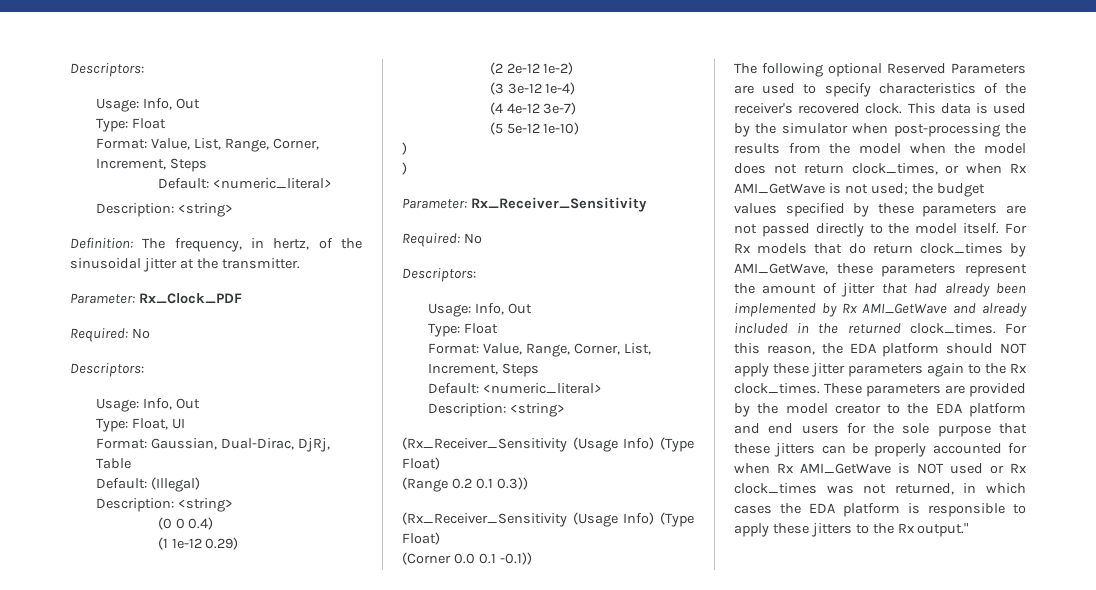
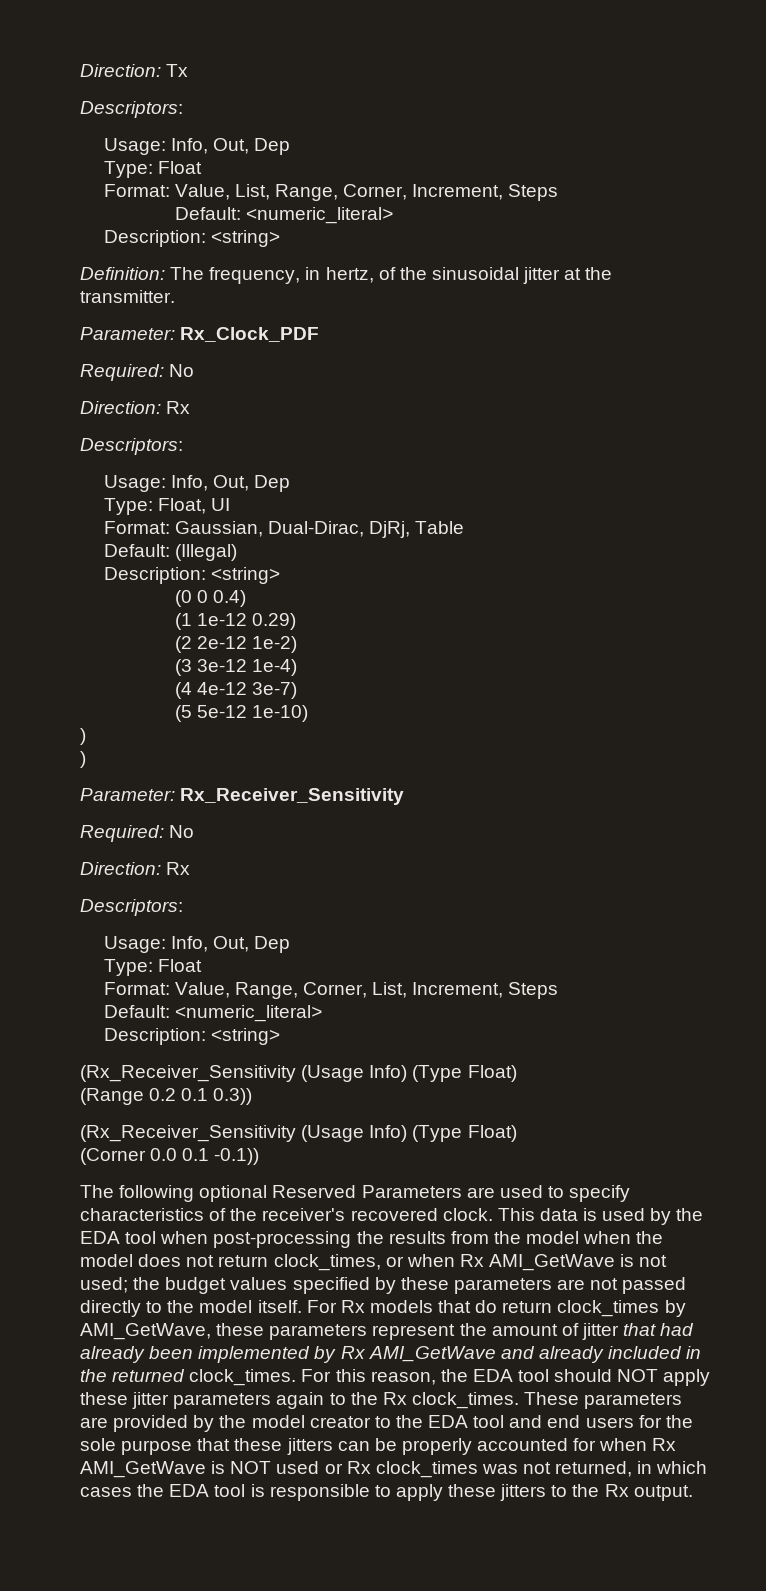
[70,63,144,77] [96,98,201,112] Descriptors: // Usage: Info, Out -> [80,64,189,77] [80,101,183,118] [103,138,291,155] Direction: Tx // Descriptors: // Usage: Info, Out, Dep
[70,363,144,377] [96,398,201,412] // Descriptors: // Usage: Info, Out -> [80,401,191,414] [80,438,183,455] [103,475,291,492] // Direction: Rx // Descriptors: // Usage: Info, Out, Dep
[402,268,476,282] [428,303,533,317] // Descriptors: // Usage: Info, Out -> [80,862,191,875] [80,899,183,916] [103,936,291,953] // Direction: Rx // Descriptors: // Usage: Info, Out, Dep
[781,123,848,134] simulator -> [80,1231,157,1244] EDA tool
[882,343,940,357] platform -> [518,1369,550,1382] tool
[969,403,1026,417] platform -> [473,1415,505,1428] tool
[843,503,900,517] platform -> [214,1484,246,1497] tool
[917,523,969,537] output." -> [633,1485,693,1501] output.

